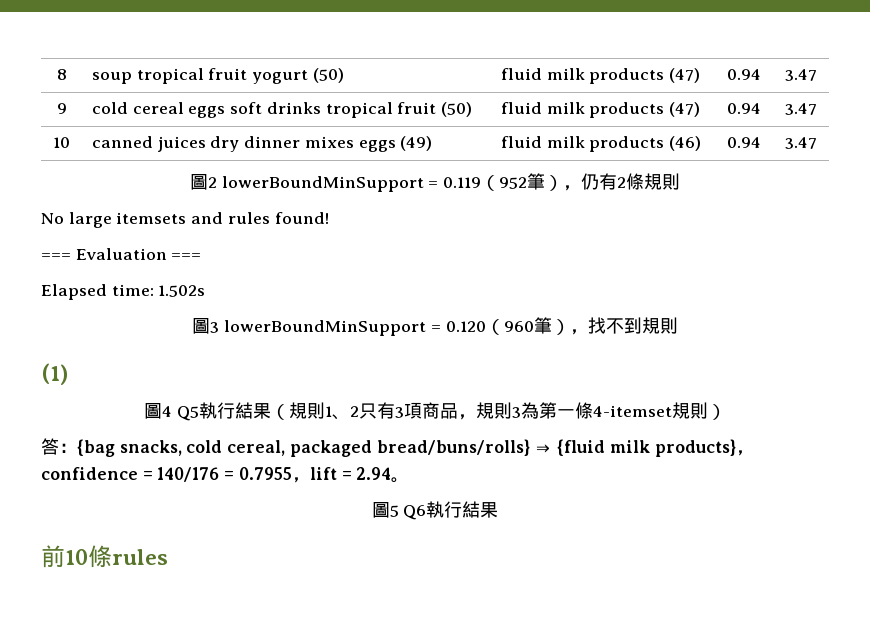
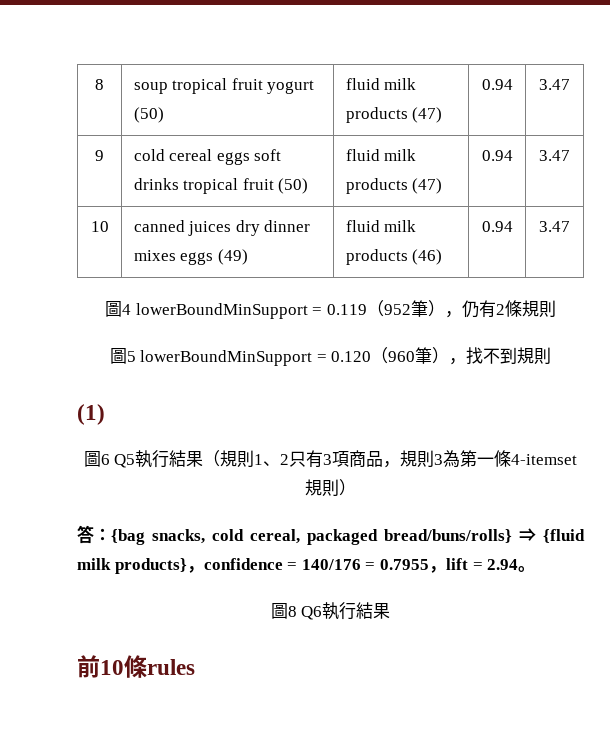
[207,177,217,188] 2 -> [122,304,132,315] 4
[41,212,329,228] [41,248,202,260] [41,284,206,300] [192,318,220,334] // No large itemsets and rules found! // === Evaluation === // Elapsed time: 1.502s // 圖3 -> [109,348,136,364] // 圖5
[162,406,173,417] 4 -> [100,454,110,465] 6
[389,505,399,517] 5 -> [287,606,297,617] 8

